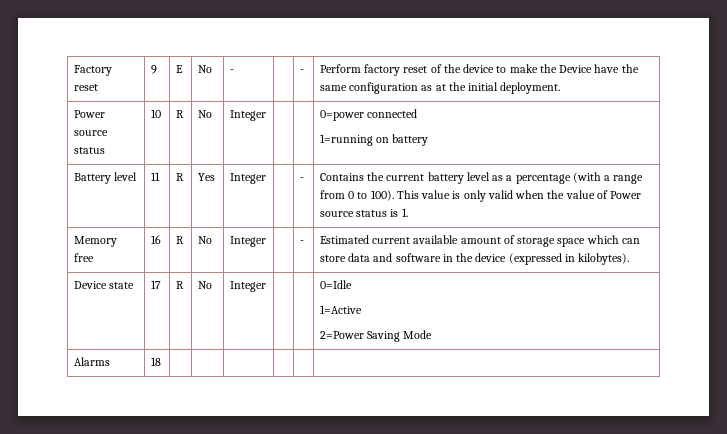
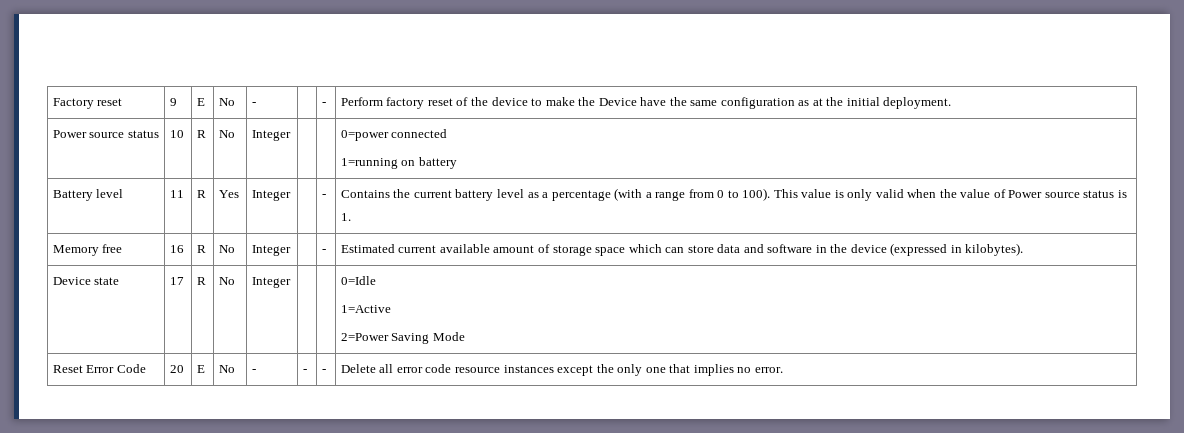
[73,357,110,366] [150,357,161,366] Alarms | 18 | | | | | | -> [52,364,146,373] [169,365,184,373] [196,365,205,373] [218,365,235,373] [251,369,256,373] [302,369,307,373] [321,369,326,373] [340,364,783,376] Reset Error Code | 20 | E | No | - | - | - | Delete all error code resource instances except the only one that implies no error.

